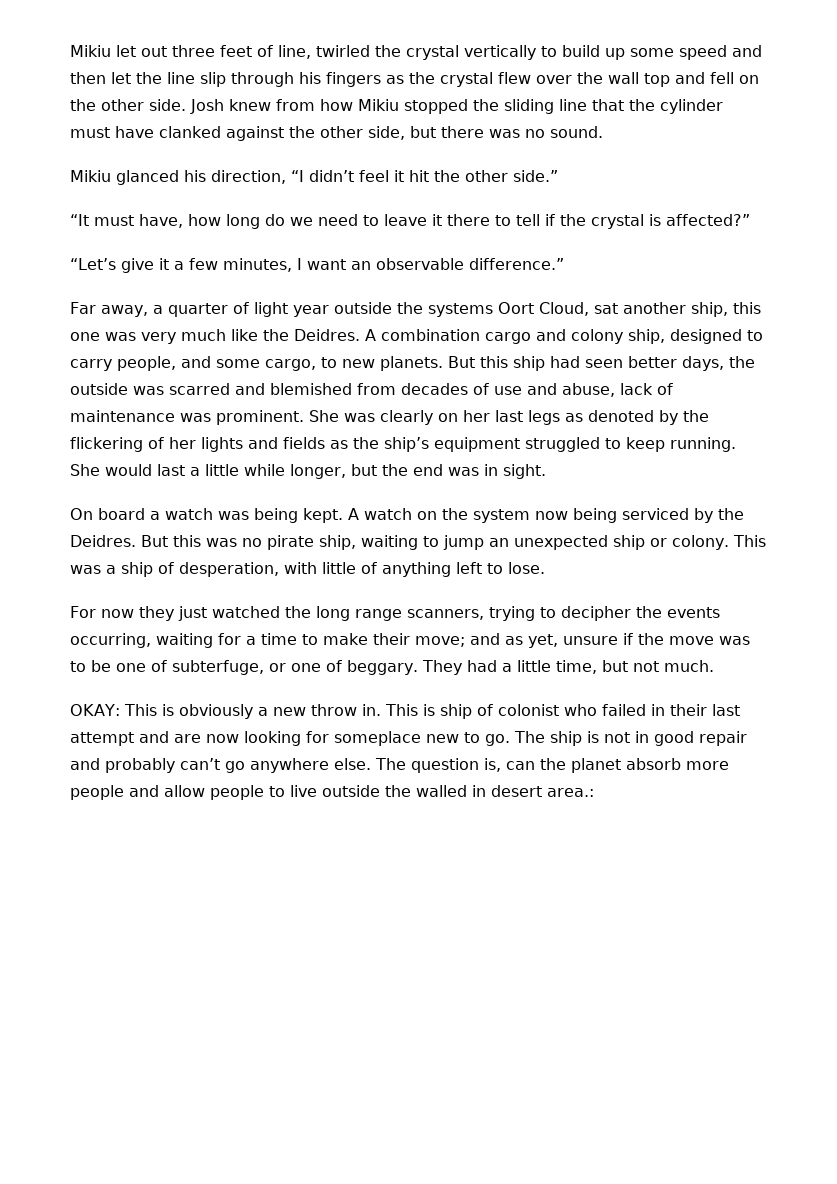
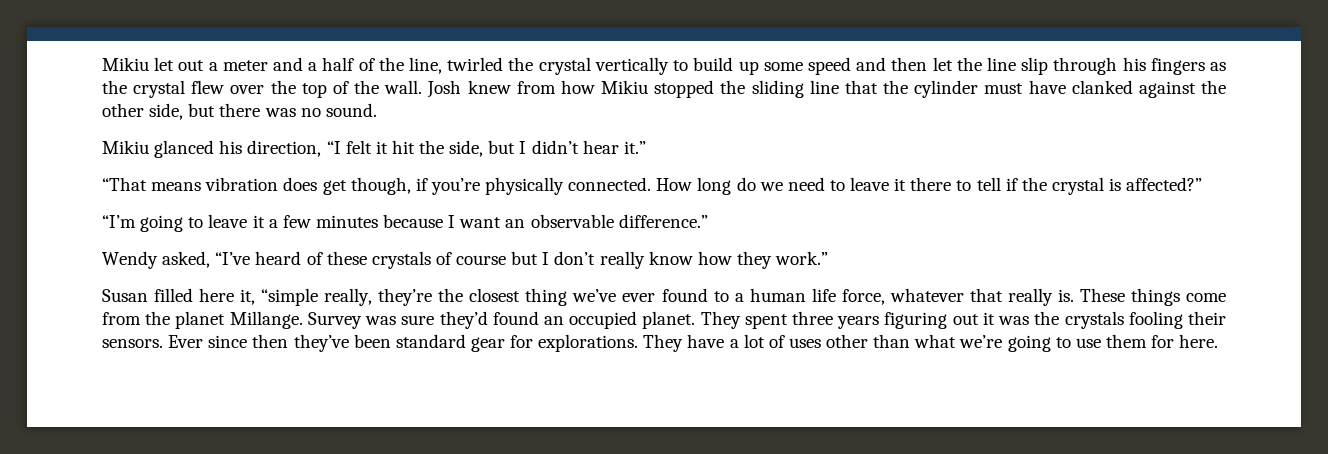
[172,45,273,57] three feet of -> [208,57,404,71] a meter and a half of the
[608,72,759,87] [70,99,186,111] wall top and fell on the other side. -> [301,80,423,98] top of the wall.
[309,170,389,182] didn’t feel -> [345,140,372,154] felt
[465,170,558,182] [70,214,221,228] other side.” // “It must have, how -> [449,140,646,157] [102,177,693,195] side, but I didn’t hear it.” // “That means vibration does get though, if you’re physically connected. How
[70,258,154,273] “Let’s give -> [102,214,248,232] “I’m going to leave
[223,258,292,272] minutes, -> [315,214,444,228] minutes because
[70,302,761,317] [70,329,763,344] [70,356,755,371] [70,383,673,397] [70,410,709,425] [70,437,736,452] [70,464,546,479] [70,508,744,523] [70,535,766,550] [70,562,545,577] [70,606,720,621] [70,633,750,648] [70,660,714,675] [70,704,740,719] [70,731,747,746] [70,758,729,773] [70,785,594,800] Far away, a quarter of light year outside the systems Oort Cloud, sat another ship, this one was very much like the Deidres. A combination cargo and colony ship, designed to carry people, and some cargo, to new planets. But this ship had seen better days, the outside was scarred and blemished from decades of use and abuse, lack of maintenance was prominent. She was clearly on her last legs as denoted by the flickering of her lights and fields as the ship’s equipment struggled to keep running. She would last a little while longer, but the end was in sight. // On board a watch was being kept. A watch on the system now being serviced by the Deidres. But this was no pirate ship, waiting to jump an unexpected ship or colony. This was a ship of desperation, with little of anything left to lose. // For now they just watched the long range scanners, trying to decipher the events occurring, waiting for a time to make their move; and as yet, unsure if the move was to be one of subterfuge, or one of beggary. They had a little time, but not much. // OKAY: This is obviously a new throw in. This is ship of colonist who failed in their last attempt and are now looking for someplace new to go. The ship is not in good repair and probably can’t go anywhere else. The question is, can the planet absorb more people and allow people to live outside the walled in desert area.: -> [102,251,829,269] [102,288,1226,306] [102,311,1227,329] [102,334,1219,352] Wendy asked, “I’ve heard of these crystals of course but I don’t really know how they work.” // Susan filled here it, “simple really, they’re the closest thing we’ve ever found to a human life force, whatever that really is. These things come from the planet Millange. Survey was sure they’d found an occupied planet. They spent three years figuring out it was the crystals fooling their sensors. Ever since then they’ve been standard gear for explorations. They have a lot of uses other than what we’re going to use them for here.

